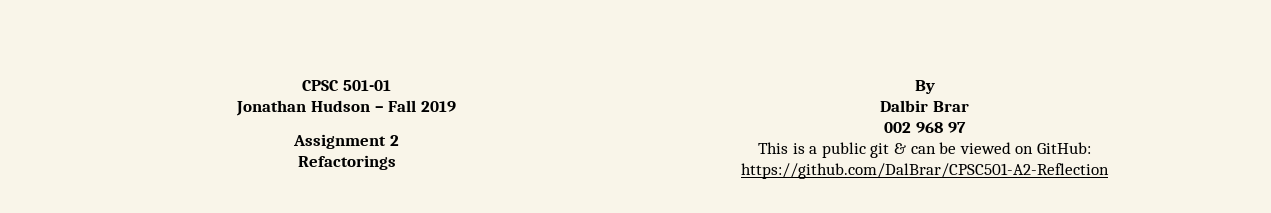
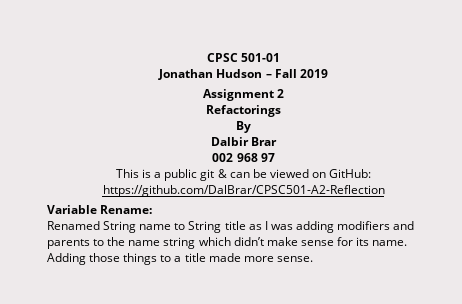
(1109, 171) none -> [47,205,153,214] [47,221,415,233] [47,237,408,249] [47,253,313,265] // Variable Rename: // Renamed String name to String title as I was adding modifiers and parents to the name string which didn’t make sense for its name. Adding those things to a title made more sense.

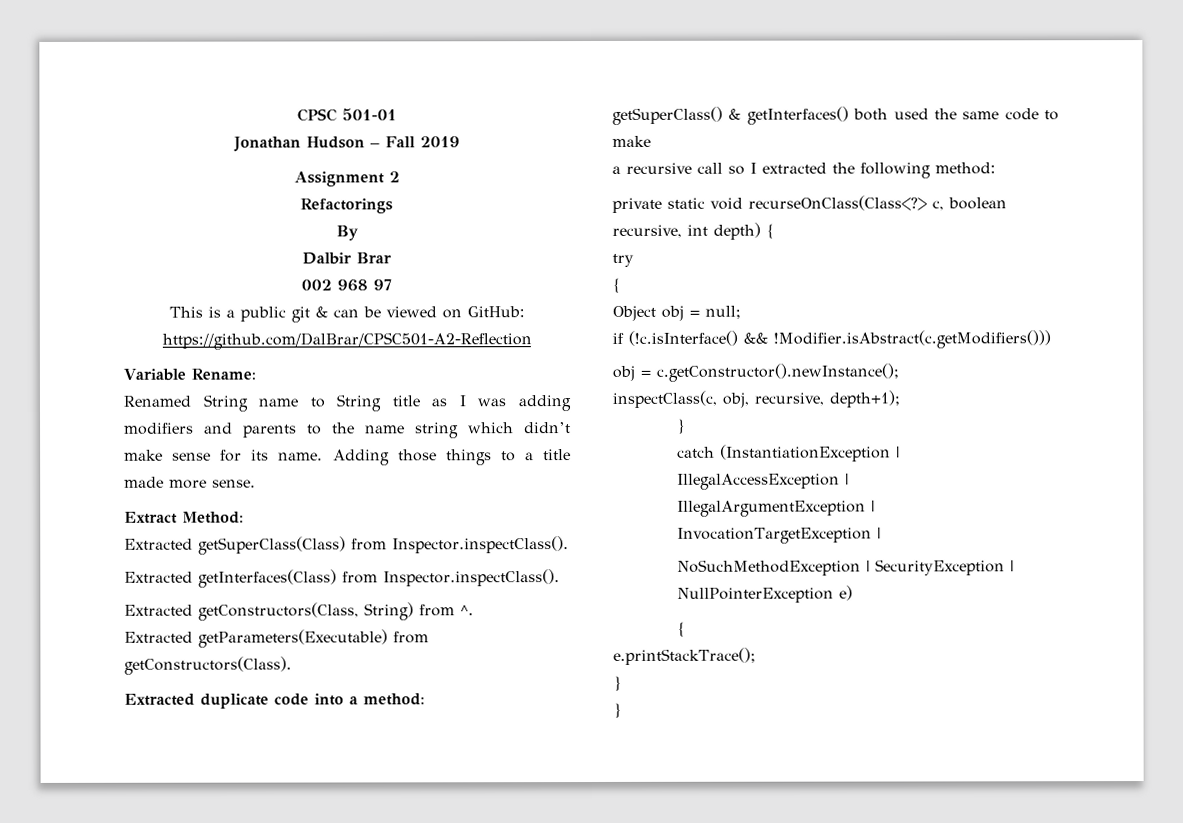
(313, 259) none -> [124,511,244,524] [124,536,569,555] [124,569,560,588] [124,602,474,621] [124,629,429,648] [124,656,292,675] [124,693,425,709] [612,106,1059,125] [612,135,651,147] [612,162,996,179] [612,195,1007,213] [612,222,775,240] [612,253,634,267] [612,277,621,293] [612,305,741,321] [612,330,1051,349] [612,363,899,382] [612,390,900,408] [676,418,686,434] [676,444,900,462] [676,473,849,490] [676,500,875,517] [676,527,881,544] [676,559,1014,576] [676,585,853,603] [676,621,686,637] [613,647,756,665] [613,675,622,691] [613,702,622,718] // Extract Method: // Extracted getSuperClass(Class) from Inspector.inspectClass(). // Extracted getInterfaces(Class) from Inspector.inspectClass(). // Extracted getConstructors(Class, String) from ^. // Extracted getParameters(Executable) from getConstructors(Class). // Extracted duplicate code into a method: // getSuperClass() & getInterfaces() both used the same code to make // a recursive call so I extracted the following method: // private static void recurseOnClass(Class<?> c, boolean recursive, int depth) { // try // { // Object obj = null; // if (!c.isInterface() && !Modifier.isAbstract(c.getModifiers())) // obj = c.getConstructor().newInstance(); // inspectClass(c, obj, recursive, depth+1); // } // catch (InstantiationException | IllegalAccessException | // IllegalArgumentException | InvocationTargetException | // NoSuchMethodException | SecurityException | NullPointerException e) // { // e.printStackTrace(); // } // }

